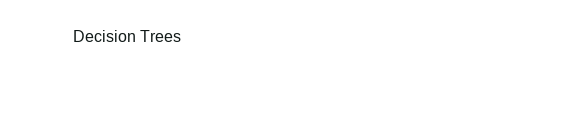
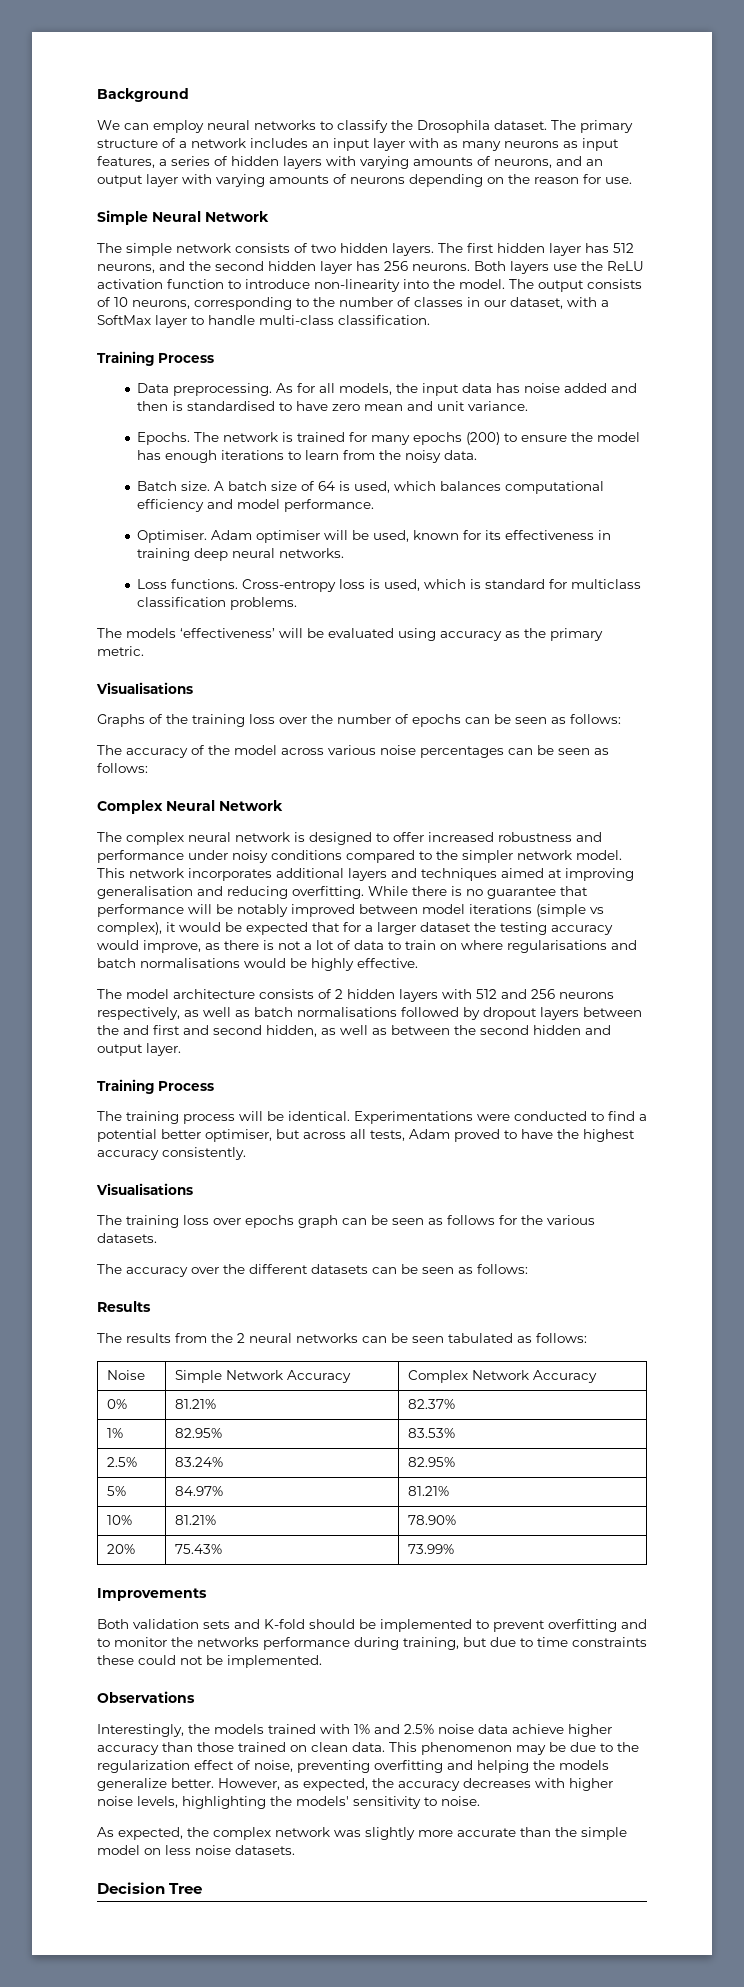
[73,30,182,42] Decision Trees -> [97,88,189,102] [97,120,633,133] [97,138,619,151] [97,156,603,169] [97,174,632,187] [97,210,269,225] [97,243,634,256] [97,261,644,274] [97,279,642,292] [97,297,609,310] [97,315,430,328] [97,351,214,366] [136,383,637,396] [136,401,528,411] [136,432,640,445] [136,450,477,463] [136,481,604,494] [136,499,374,512] [136,530,611,543] [136,548,344,561] [136,579,641,592] [136,597,297,610] [97,628,603,641] [97,646,144,656] [96,682,193,694] [97,714,621,727] [97,745,609,758] [97,763,148,773] [97,800,283,814] [97,832,602,845] [97,850,622,863] [97,868,634,881] [97,886,588,899] [97,904,604,917] [97,922,613,935] [97,940,637,953] [97,958,418,971] [97,989,614,1002] [97,1007,642,1020] [97,1025,611,1037] [97,1043,181,1056] [97,1079,214,1094] [97,1111,647,1124] [97,1129,635,1142] [97,1147,246,1160] [96,1183,193,1195] [97,1215,595,1228] [97,1233,157,1243] [97,1264,528,1277] [97,1301,151,1312] [97,1333,587,1343] [106,1370,145,1380] [174,1370,351,1383] [407,1370,597,1383] [106,1399,127,1409] [174,1399,216,1409] [407,1399,455,1409] [106,1428,123,1438] [174,1428,222,1438] [407,1428,455,1438] [106,1457,137,1467] [174,1457,223,1467] [407,1457,455,1467] [106,1486,126,1496] [174,1486,223,1496] [407,1486,449,1496] [106,1515,132,1525] [174,1515,216,1525] [407,1515,456,1525] [106,1544,135,1554] [174,1544,222,1554] [407,1544,454,1554] [97,1588,207,1601] [97,1619,647,1632] [97,1637,647,1650] [97,1655,322,1668] [97,1691,195,1703] [97,1724,612,1737] [97,1742,639,1755] [97,1760,609,1773] [97,1778,613,1791] [97,1796,480,1809] [97,1827,627,1840] [97,1845,295,1855] [97,1882,203,1894] Background // We can employ neural networks to classify the Drosophila dataset. The primary structure of a network includes an input layer with as many neurons as input features, a series of hidden layers with varying amounts of neurons, and an output layer with varying amounts of neurons depending on the reason for use. // Simple Neural Network // The simple network consists of two hidden layers. The first hidden layer has 512 neurons, and the second hidden layer has 256 neurons. Both layers use the ReLU activation function to introduce non-linearity into the model. The output consists of 10 neurons, corresponding to the number of classes in our dataset, with a SoftMax layer to handle multi-class classification. // Training Process // Data preprocessing. As for all models, the input data has noise added and then is standardised to have zero mean and unit variance. // Epochs. The network is trained for many epochs (200) to ensure the model has enough iterations to learn from the noisy data. // Batch size. A batch size of 64 is used, which balances computational efficiency and model performance. // Optimiser. Adam optimiser will be used, known for its effectiveness in training deep neural networks. // Loss functions. Cross-entropy loss is used, which is standard for multiclass classification problems. // The models ‘effectiveness’ will be evaluated using accuracy as the primary metric. // Visualisations // Graphs of the training loss over the number of epochs can be seen as follows: // The accuracy of the model across various noise percentages can be seen as follows: // Complex Neural Network // The complex neural network is designed to offer increased robustness and performance under noisy conditions compared to the simpler network model. This network incorporates additional layers and techniques aimed at improving generalisation and reducing overfitting. While there is no guarantee that performance will be notably improved between model iterations (simple vs complex), it would be expected that for a larger dataset the testing accuracy would improve, as there is not a lot of data to train on where regularisations and batch normalisations would be highly effective. // The model architecture consists of 2 hidden layers with 512 and 256 neurons respectively, as well as batch normalisations followed by dropout layers between the and first and second hidden, as well as between the second hidden and output layer. // Training Process // The training process will be identical. Experimentations were conducted to find a potential better optimiser, but across all tests, Adam proved to have the highest accuracy consistently. // Visualisations // The training loss over epochs graph can be seen as follows for the various datasets. // The accuracy over the different datasets can be seen as follows: // Results // The results from the 2 neural networks can be seen tabulated as follows: // Noise | Simple Network Accuracy | Complex Network Accuracy // 0% | 81.21% | 82.37% // 1% | 82.95% | 83.53% // 2.5% | 83.24% | 82.95% // 5% | 84.97% | 81.21% // 10% | 81.21% | 78.90% // 20% | 75.43% | 73.99% // Improvements // Both validation sets and K-fold should be implemented to prevent overfitting and to monitor the networks performance during training, but due to time constraints these could not be implemented. // Observations // Interestingly, the models trained with 1% and 2.5% noise data achieve higher accuracy than those trained on clean data. This phenomenon may be due to the regularization effect of noise, preventing overfitting and helping the models generalize better. However, as expected, the accuracy decreases with higher noise levels, highlighting the models' sensitivity to noise. // As expected, the complex network was slightly more accurate than the simple model on less noise datasets. // Decision Tree

